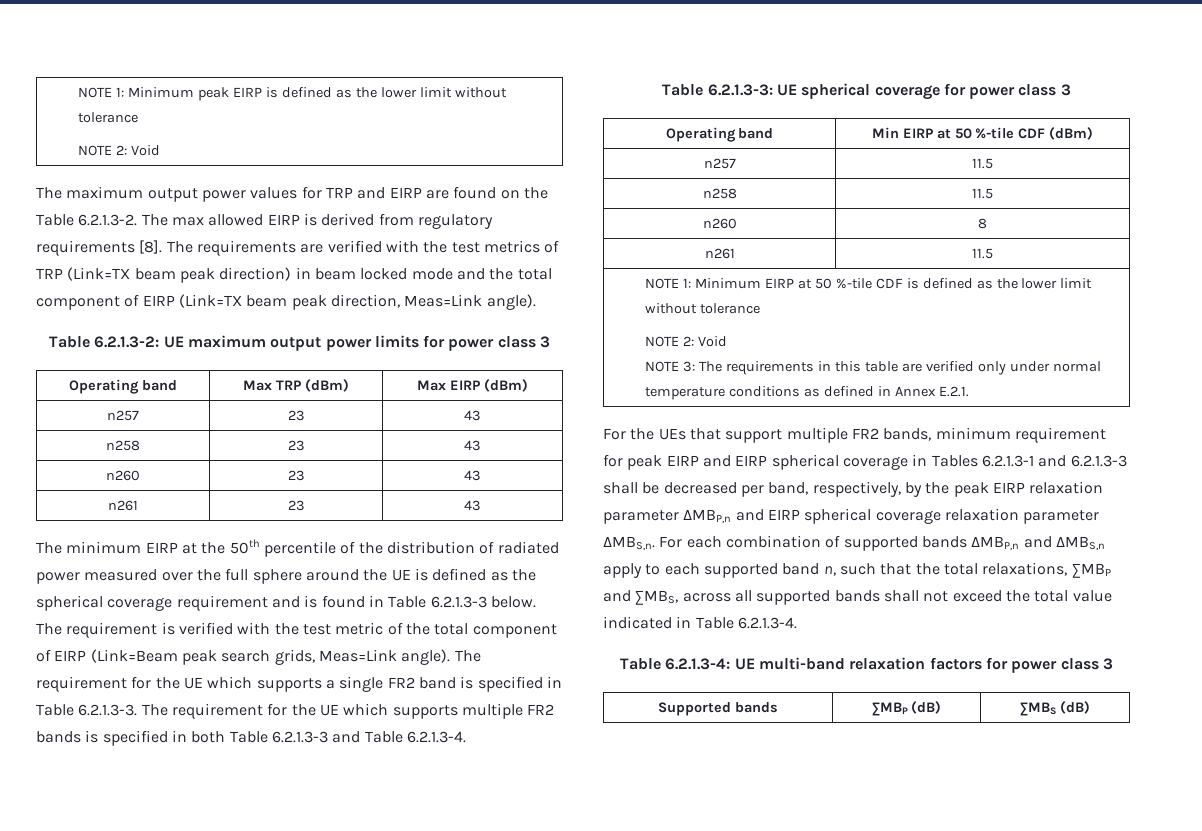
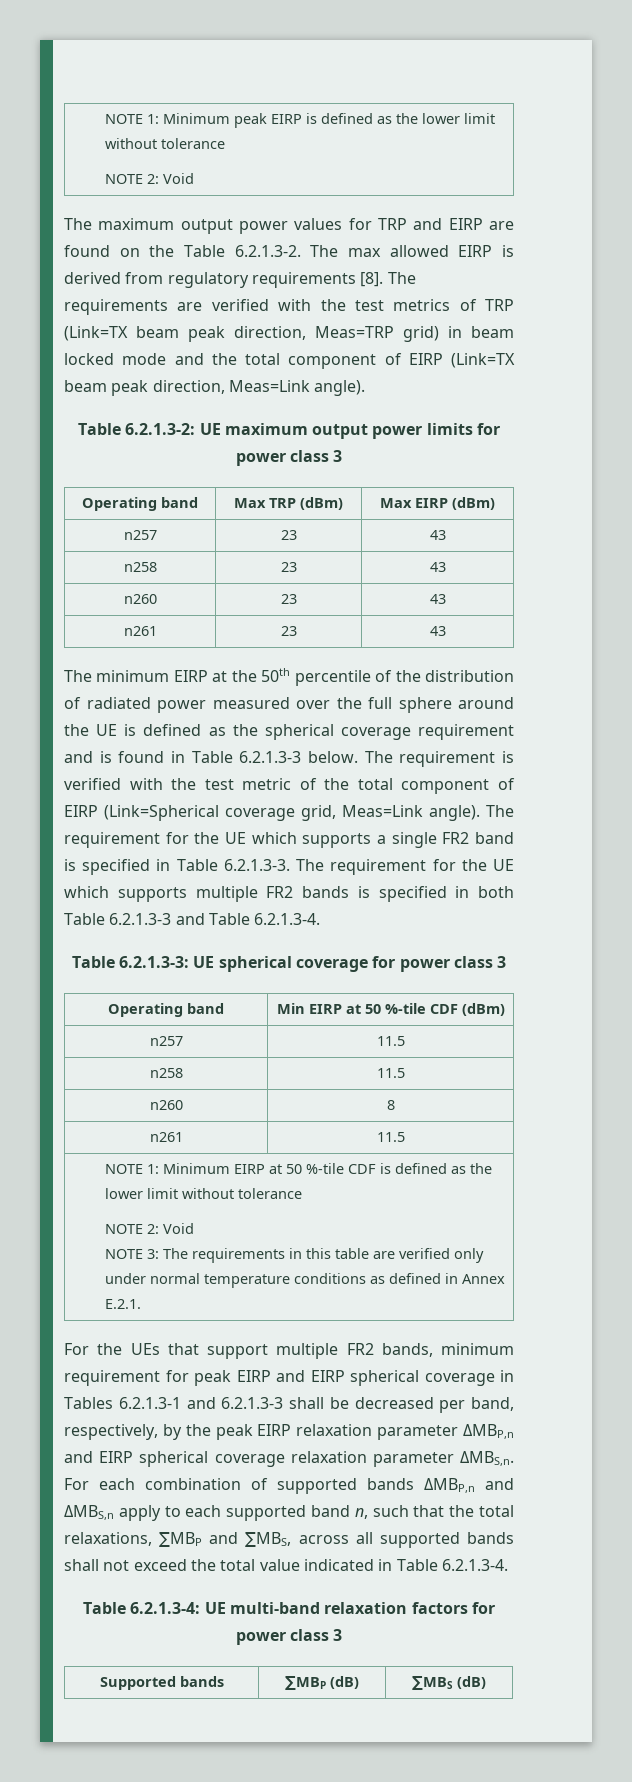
[219,267,292,281] direction) -> [234,326,439,342] direction, Meas=TRP grid)
[90,649,315,665] (Link=Beam peak search grids, -> [104,805,336,821] (Link=Spherical coverage grid,

